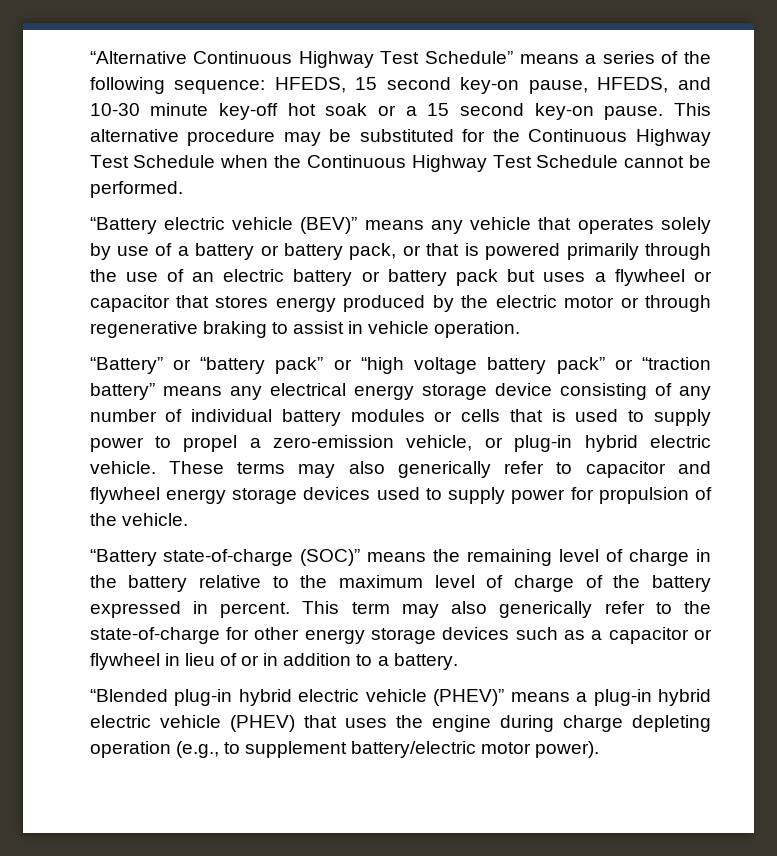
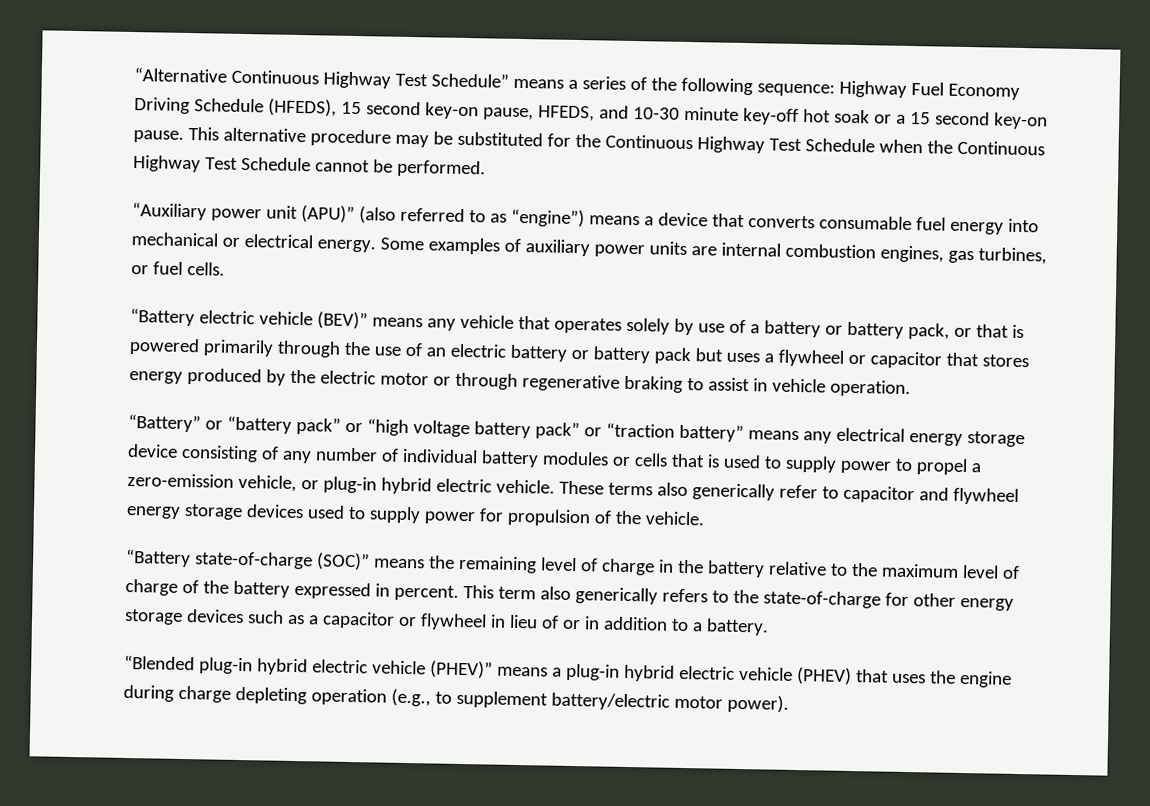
[274,77,346,93] HFEDS, -> [838,80,1020,100] [133,97,337,117] Highway Fuel Economy Driving Schedule (HFEDS),
(183, 189) none -> [131,201,1039,235] [130,231,1047,265] [130,261,225,276] // “Auxiliary power unit (APU)” (also referred to as “engine”) means a device that converts consumable fuel energy into mechanical or electrical energy. Some examples of auxiliary power units are internal combustion engines, gas turbines, or fuel cells.
[298,464,336,478] may -> (653, 489) none
[401,601,645,618] may also generically refer -> [539,586,708,605] also generically refers

